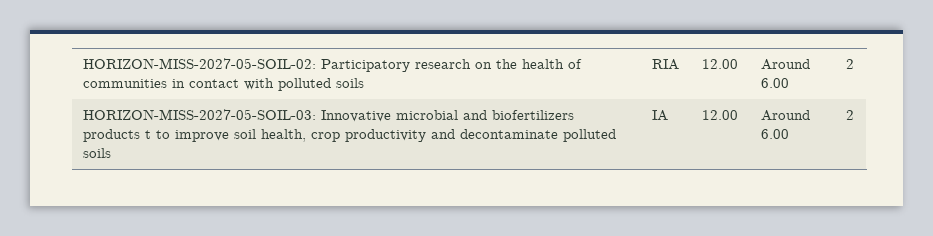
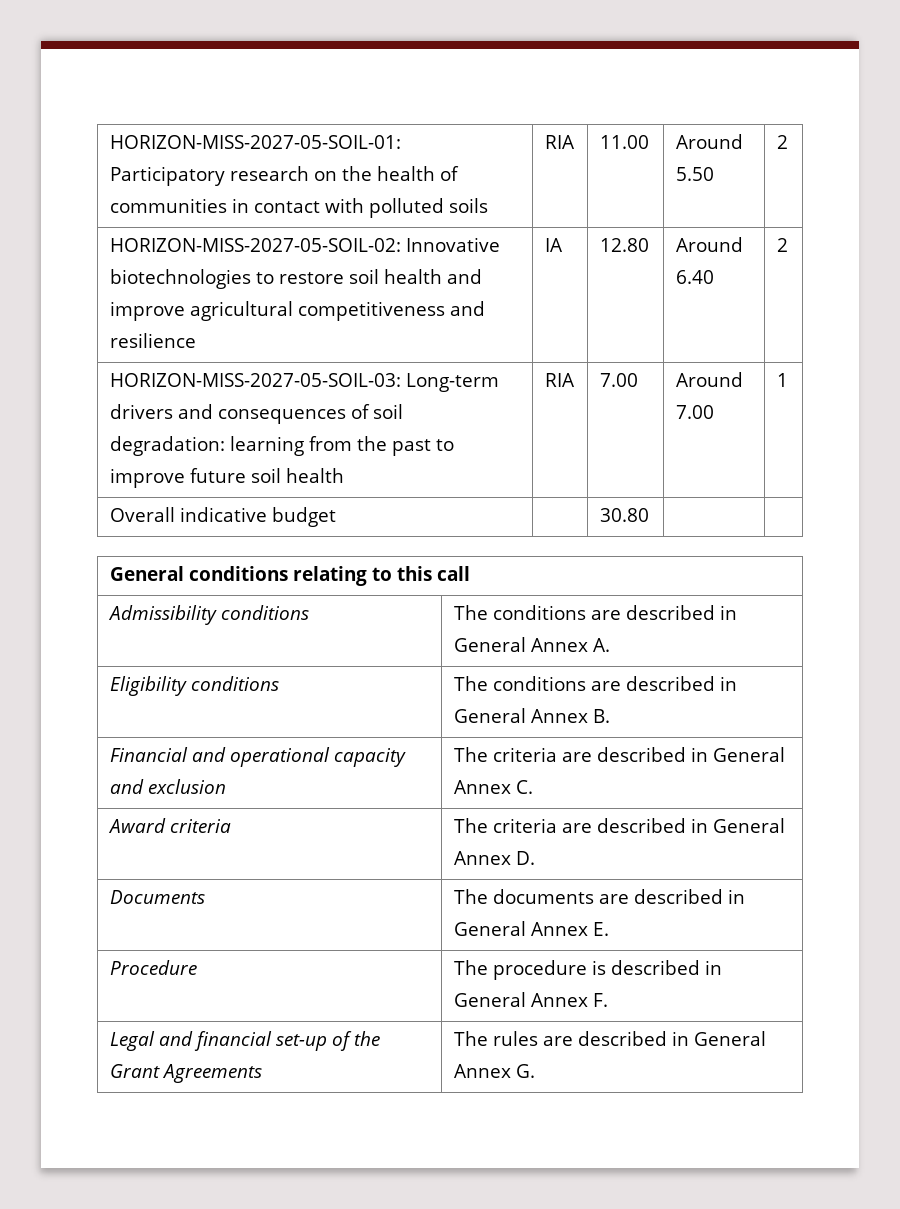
[82,58,316,69] HORIZON-MISS-2027-05-SOIL-02: -> [109,135,401,149] HORIZON-MISS-2027-05-SOIL-01:
[701,59,738,69] [760,59,810,70] [760,78,789,88] [845,59,854,69] [82,109,574,122] [82,129,616,142] [82,148,111,158] [651,110,668,121] [701,110,738,120] [760,110,810,121] [760,129,789,139] [845,110,854,120] 12.00 | Around 6.00 | 2 // HORIZON-MISS-2027-05-SOIL-03: Innovative microbial and biofertilizers products t to improve soil health, crop productivity and decontaminate polluted soils | IA | 12.00 | Around 6.00 | 2 -> [599,135,649,149] [675,134,743,149] [675,167,714,181] [776,135,788,149] [109,237,500,252] [109,269,482,289] [109,301,485,321] [109,333,196,348] [544,238,563,252] [599,238,649,252] [675,237,743,252] [675,270,714,284] [776,238,788,252] [109,373,499,392] [109,404,403,424] [109,436,454,456] [109,468,344,488] [544,373,575,387] [599,373,638,387] [675,372,743,387] [675,405,714,419] [776,373,788,387] [109,507,336,527] [599,508,649,522] [109,566,470,586] [107,605,309,625] [453,605,737,620] [453,637,610,652] [109,676,279,696] [453,676,737,691] [453,708,610,723] [109,747,406,767] [109,779,226,794] [453,747,785,762] [453,780,533,794] [107,818,231,833] [453,818,785,833] [453,851,535,865] [109,890,205,904] [453,889,745,904] [453,921,609,936] [109,960,197,975] [453,960,722,980] [453,992,608,1007] [109,1031,380,1051] [109,1064,262,1083] [453,1031,766,1046] [453,1064,535,1078] 11.00 | Around 5.50 | 2 // HORIZON-MISS-2027-05-SOIL-02: Innovative biotechnologies to restore soil health and improve agricultural competitiveness and resilience | IA | 12.80 | Around 6.40 | 2 // HORIZON-MISS-2027-05-SOIL-03: Long-term drivers and consequences of soil degradation: learning from the past to improve future soil health | RIA | 7.00 | Around 7.00 | 1 // Overall indicative budget | | 30.80 | | // General conditions relating to this call // Admissibility conditions | The conditions are described in General Annex A. // Eligibility conditions | The conditions are described in General Annex B. // Financial and operational capacity and exclusion | The criteria are described in General Annex C. // Award criteria | The criteria are described in General Annex D. // Documents | The documents are described in General Annex E. // Procedure | The procedure is described in General Annex F. // Legal and financial set-up of the Grant Agreements | The rules are described in General Annex G.

